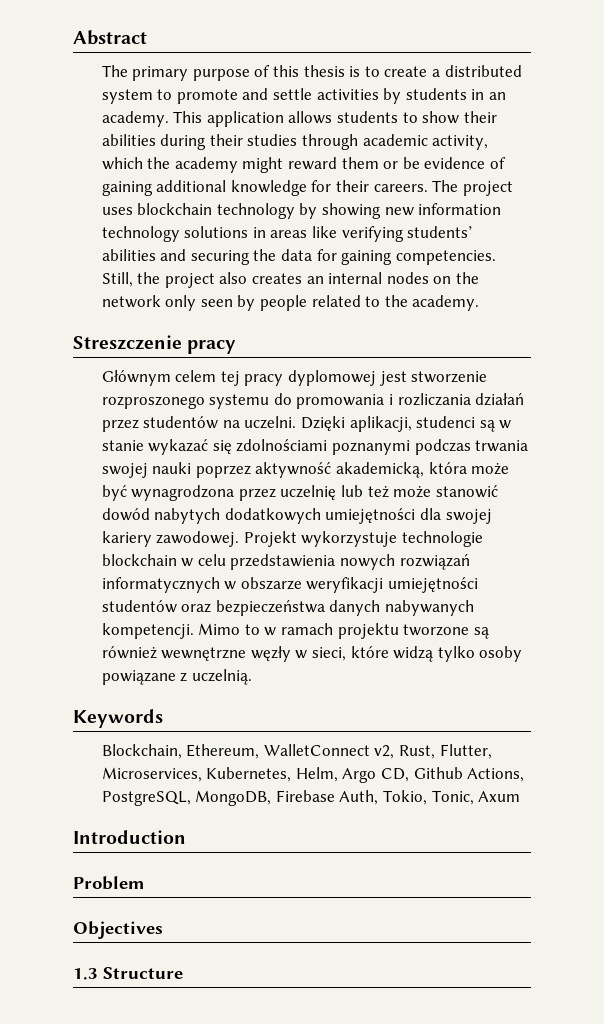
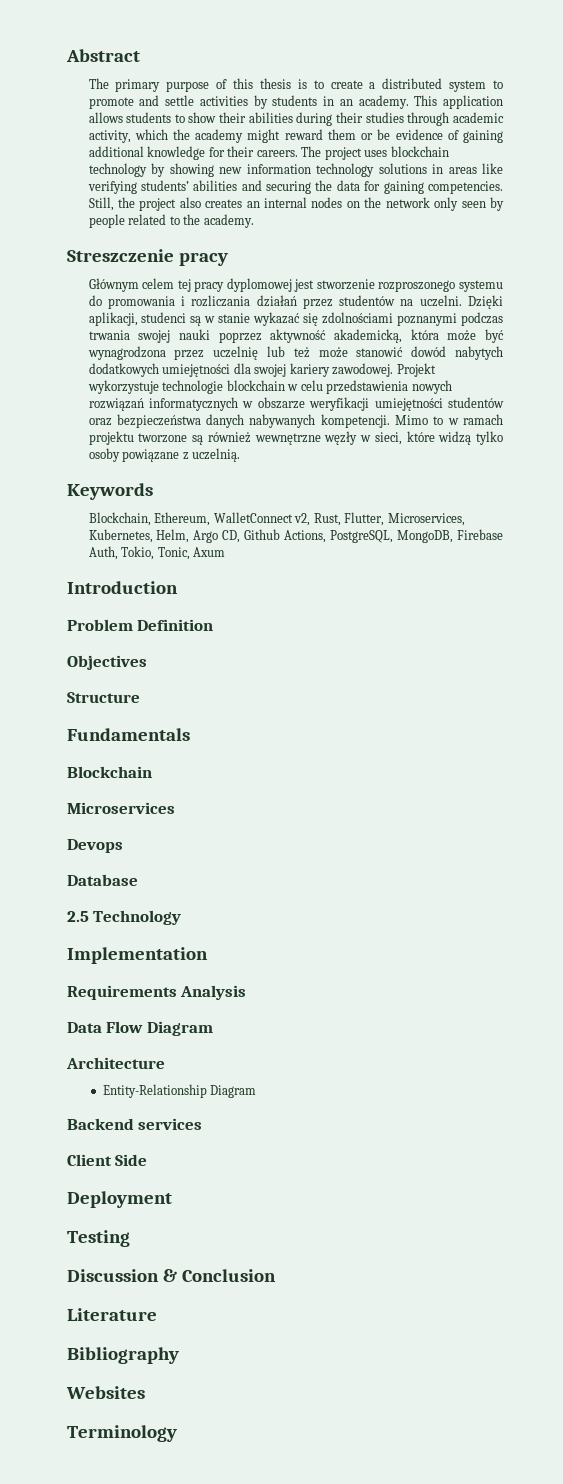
(145, 883) none -> [137,619,214,631] Definition
[73,968,98,980] 1.3 -> (147, 662) none
(183, 973) none -> [67,728,190,741] [67,766,152,778] [67,802,175,814] [67,839,123,853] [67,874,138,886] [67,910,182,925] [67,947,208,964] [67,985,247,1000] [67,1021,213,1036] [66,1057,165,1069] [102,1084,257,1098] [67,1118,203,1130] [67,1154,148,1166] [67,1191,172,1208] [67,1230,130,1247] [67,1269,276,1282] [67,1308,157,1321] [67,1347,179,1364] [66,1386,145,1399] [67,1425,177,1442] // Fundamentals // Blockchain // Microservices // Devops // Database // 2.5 Technology // Implementation // Requirements Analysis // Data Flow Diagram // Architecture // Entity-Relationship Diagram // Backend services // Client Side // Deployment // Testing // Discussion & Conclusion // Literature // Bibliography // Websites // Terminology

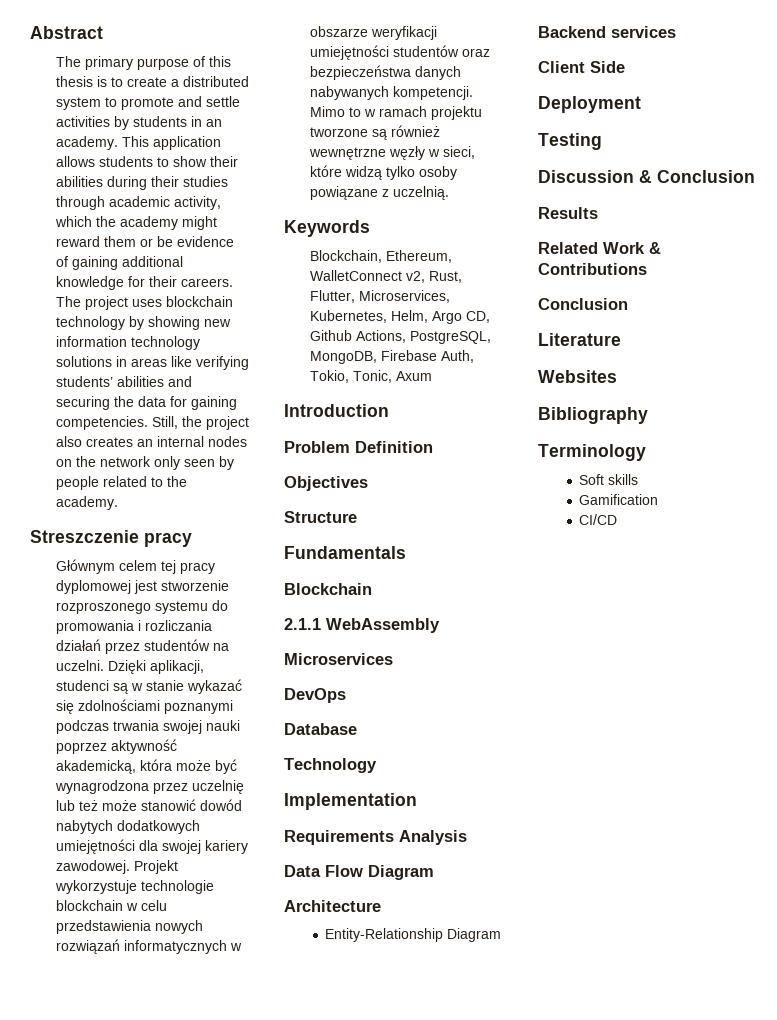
(152, 772) none -> [284,618,440,633] // 2.1.1 WebAssembly
[67,839,123,853] Devops -> [284,688,346,703] DevOps
[67,911,89,922] 2.5 -> (357, 729) none
(276, 1275) none -> [538,207,598,219] [538,242,661,254] [538,263,647,275] [538,298,628,310] // Results // Related Work & Contributions // Conclusion
(157, 1314) none -> [538,370,617,383] // Websites
[66,1386,145,1399] [67,1425,177,1442] Websites // Terminology -> [538,444,646,461] [579,474,639,485] [579,494,659,505] [579,514,618,525] Terminology // Soft skills // Gamification // CI/CD

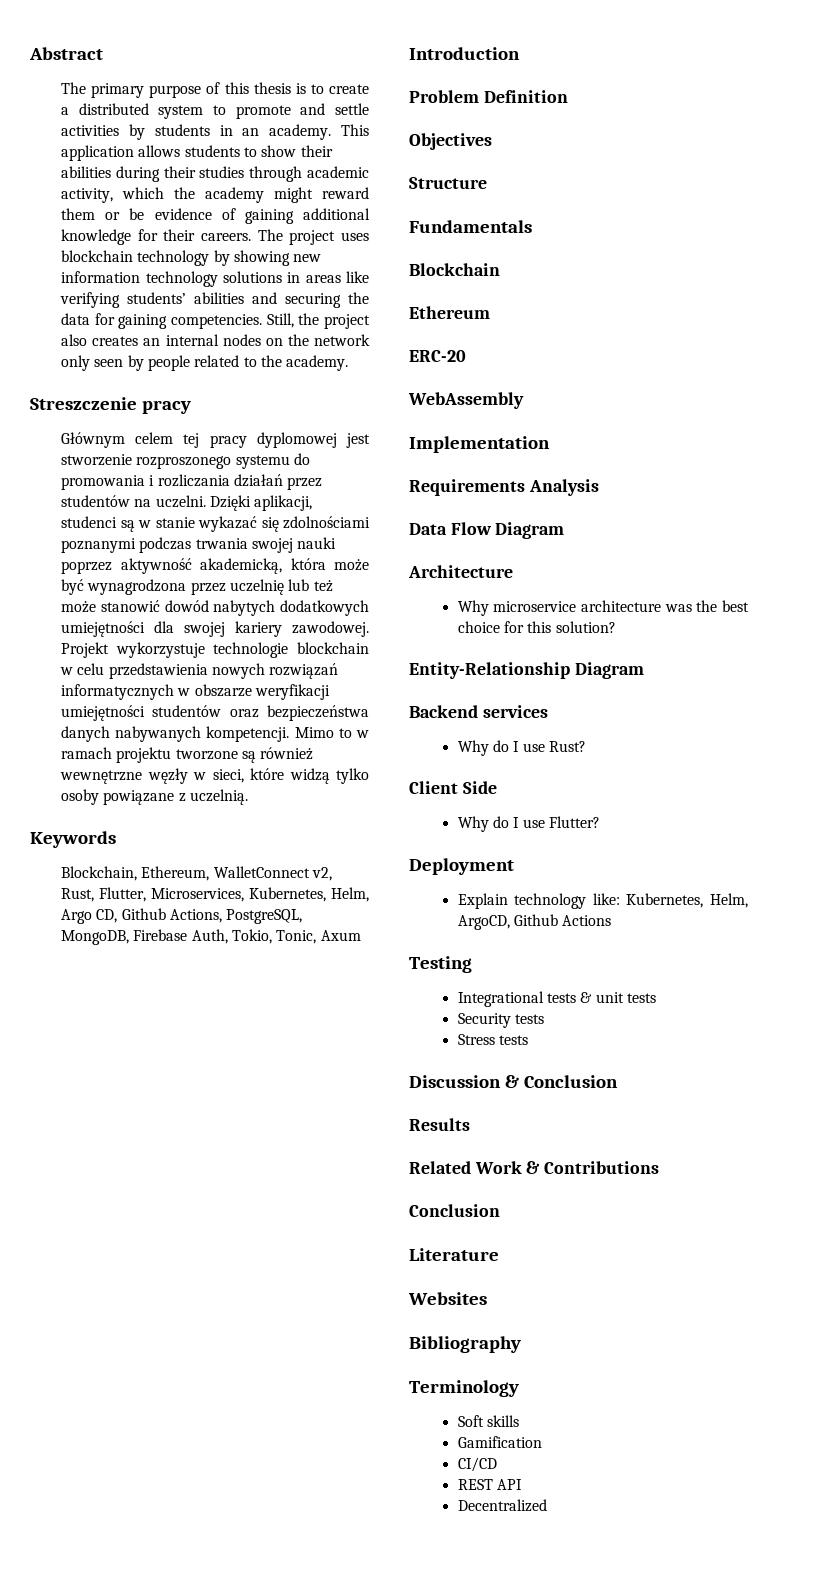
[284,618,321,630] 2.1.1 -> [409,306,490,319] [409,350,466,362] Ethereum // ERC-20 //
[284,653,393,665] [284,688,346,703] [284,723,357,735] [284,758,377,773] // Microservices // DevOps // Database // Technology -> (524, 400) none
[325,928,502,942] [538,26,676,38] [538,61,625,73] [538,96,641,113] [538,133,602,150] Entity-Relationship Diagram // Backend services // Client Side // Deployment // Testing -> [457,600,749,616] [457,621,616,633] [409,662,644,679] [409,705,548,718] [457,740,587,756] [409,781,497,794] [457,816,601,832] [409,858,514,875] [457,893,748,909] [457,914,612,930] [409,956,472,973] [457,991,657,1007] [457,1013,545,1028] [457,1034,529,1045] Why microservice architecture was the best choice for this solution? // Entity-Relationship Diagram // Backend services // Why do I use Rust? // Client Side // Why do I use Flutter? // Deployment // Explain technology like: Kubernetes, Helm, ArgoCD, Github Actions // Testing // Integrational tests & unit tests // Security tests // Stress tests
(618, 519) none -> [457,1479,523,1490] [457,1499,547,1512] // REST API // Decentralized

